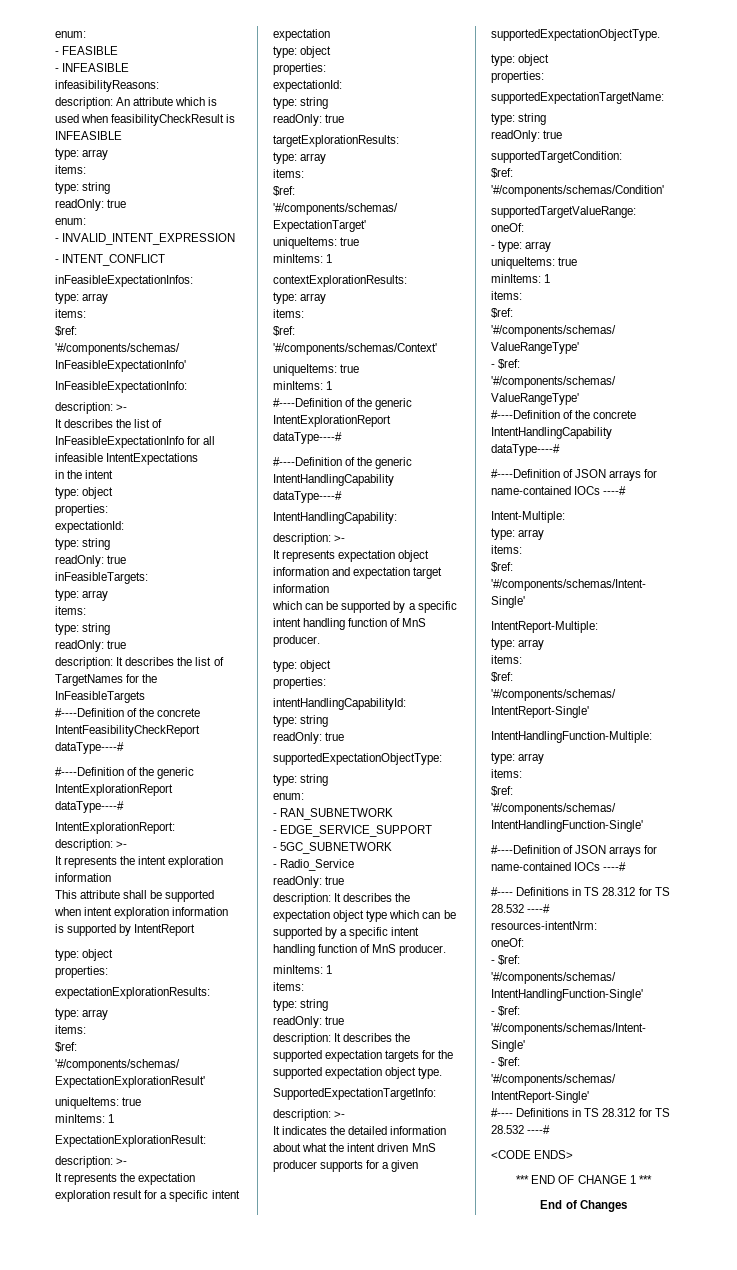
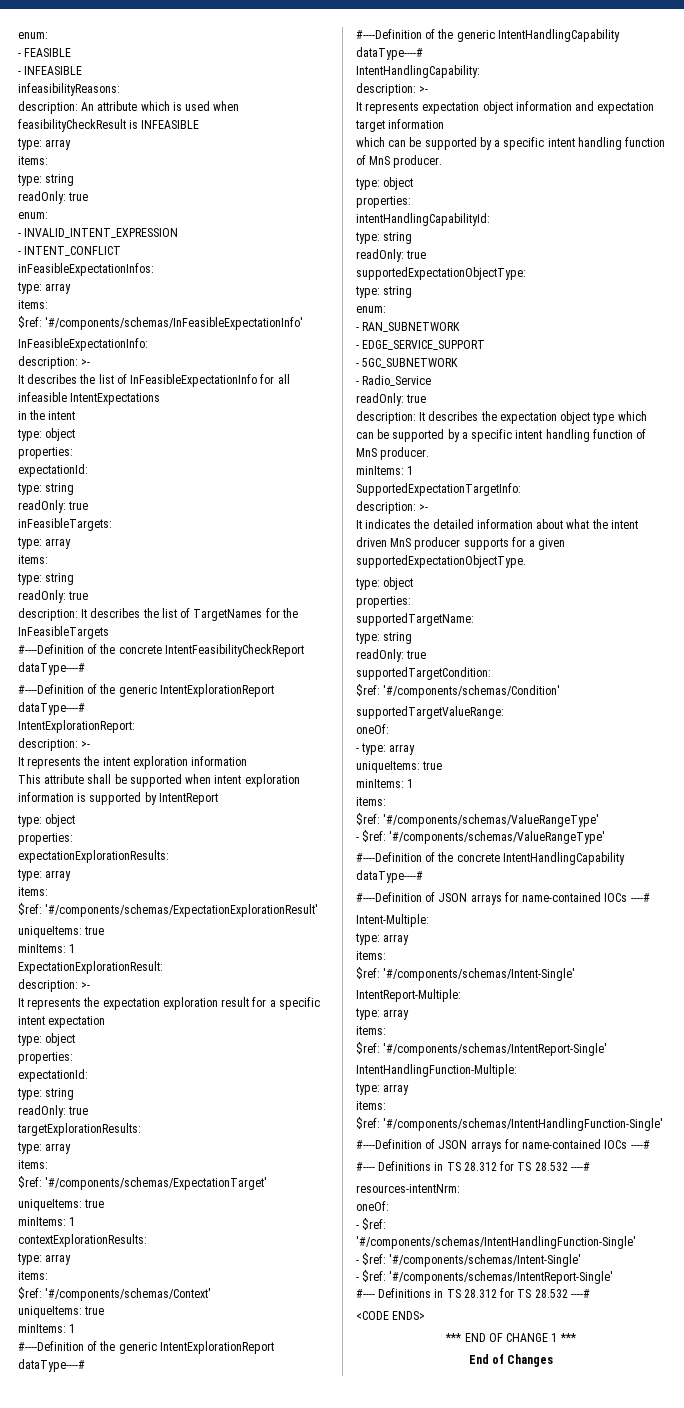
[273,982,304,991] [273,999,329,1011] [273,1016,345,1028] [273,1033,411,1045] [273,1050,454,1062] [273,1067,443,1079] // items: // type: string // readOnly: true // description: It describes the supported expectation targets for the supported expectation object type. -> (414, 470) none
[491,92,664,104] supportedExpectationTargetName: -> [356,613,474,626] supportedTargetName:

